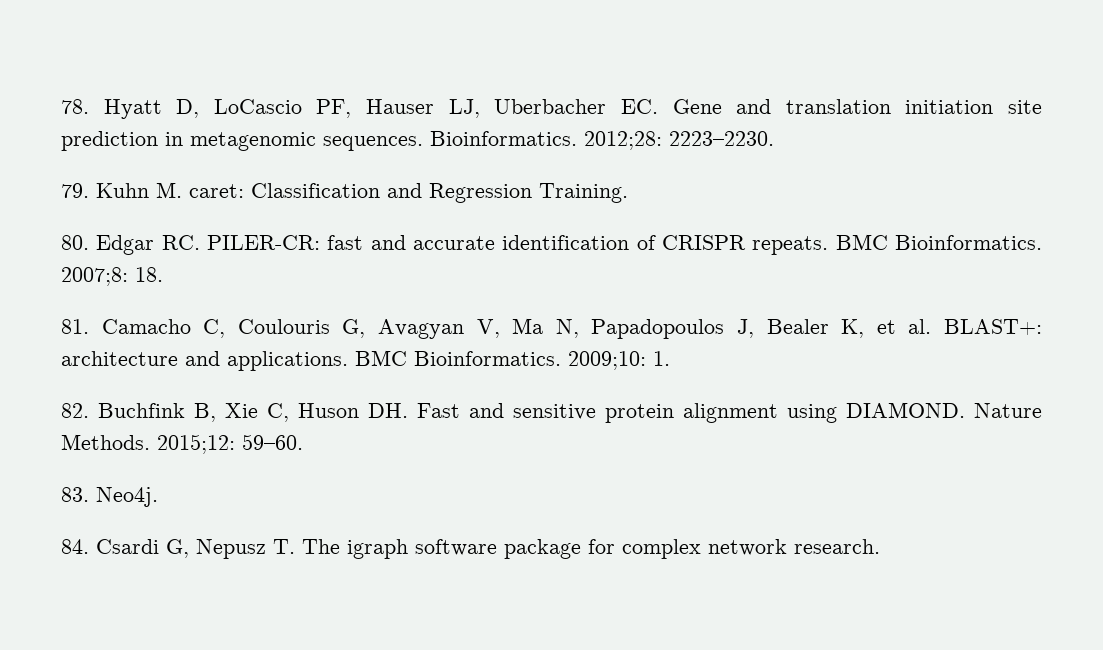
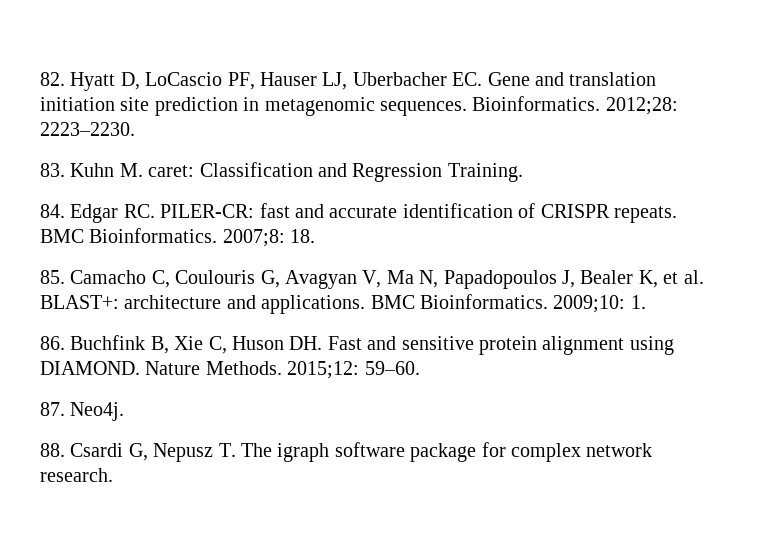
[61,99,89,114] 78. -> [40,72,65,86] 82.
[61,183,89,198] 79. -> [40,163,65,177] 83.
[61,235,89,250] 80. -> [40,204,65,218] 84.
[61,319,89,334] 81. -> [40,270,65,284] 85.
[61,403,89,418] 82. -> [40,336,65,350] 86.
[61,487,89,502] 83. -> [40,402,65,416] 87.
[61,539,89,554] 84. -> [40,443,65,457] 88.

